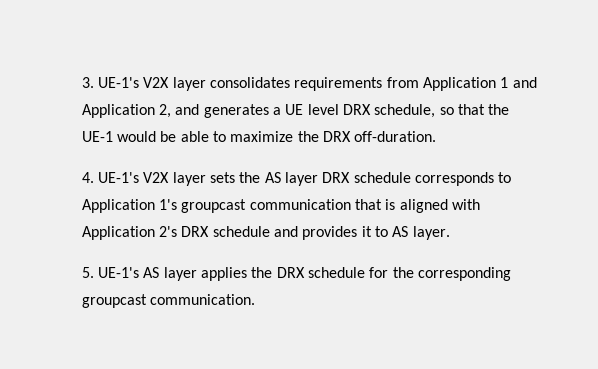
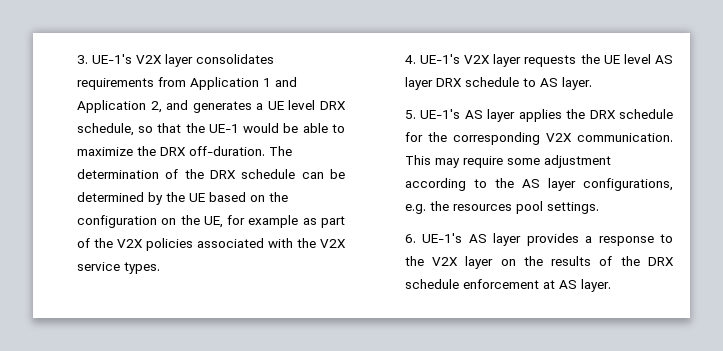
[81,172,512,186] [81,199,480,213] [81,226,372,240] // 4. UE-1's V2X layer sets the AS layer DRX schedule corresponds to Application 1's groupcast communication that is aligned with Application 2's DRX schedule and provides it -> [268,146,292,156] [76,169,345,179] [76,192,288,205] [76,215,346,228] [76,238,346,251] [76,262,160,274] [404,54,673,67] [404,77,519,90] The determination of the DRX schedule can be determined by the UE based on the configuration on the UE, for example as part of the V2X policies associated with the V2X service types. // 4. UE-1's V2X layer requests the UE level AS layer DRX schedule
[81,294,255,308] groupcast communication. -> [545,133,673,142] [404,155,611,168] [404,178,673,191] [404,201,599,214] [404,233,673,246] [404,256,674,269] [404,279,611,292] V2X communication. This may require some adjustment according to the AS layer configurations, e.g. the resources pool settings. // 6. UE-1's AS layer provides a response to the V2X layer on the results of the DRX schedule enforcement at AS layer.

